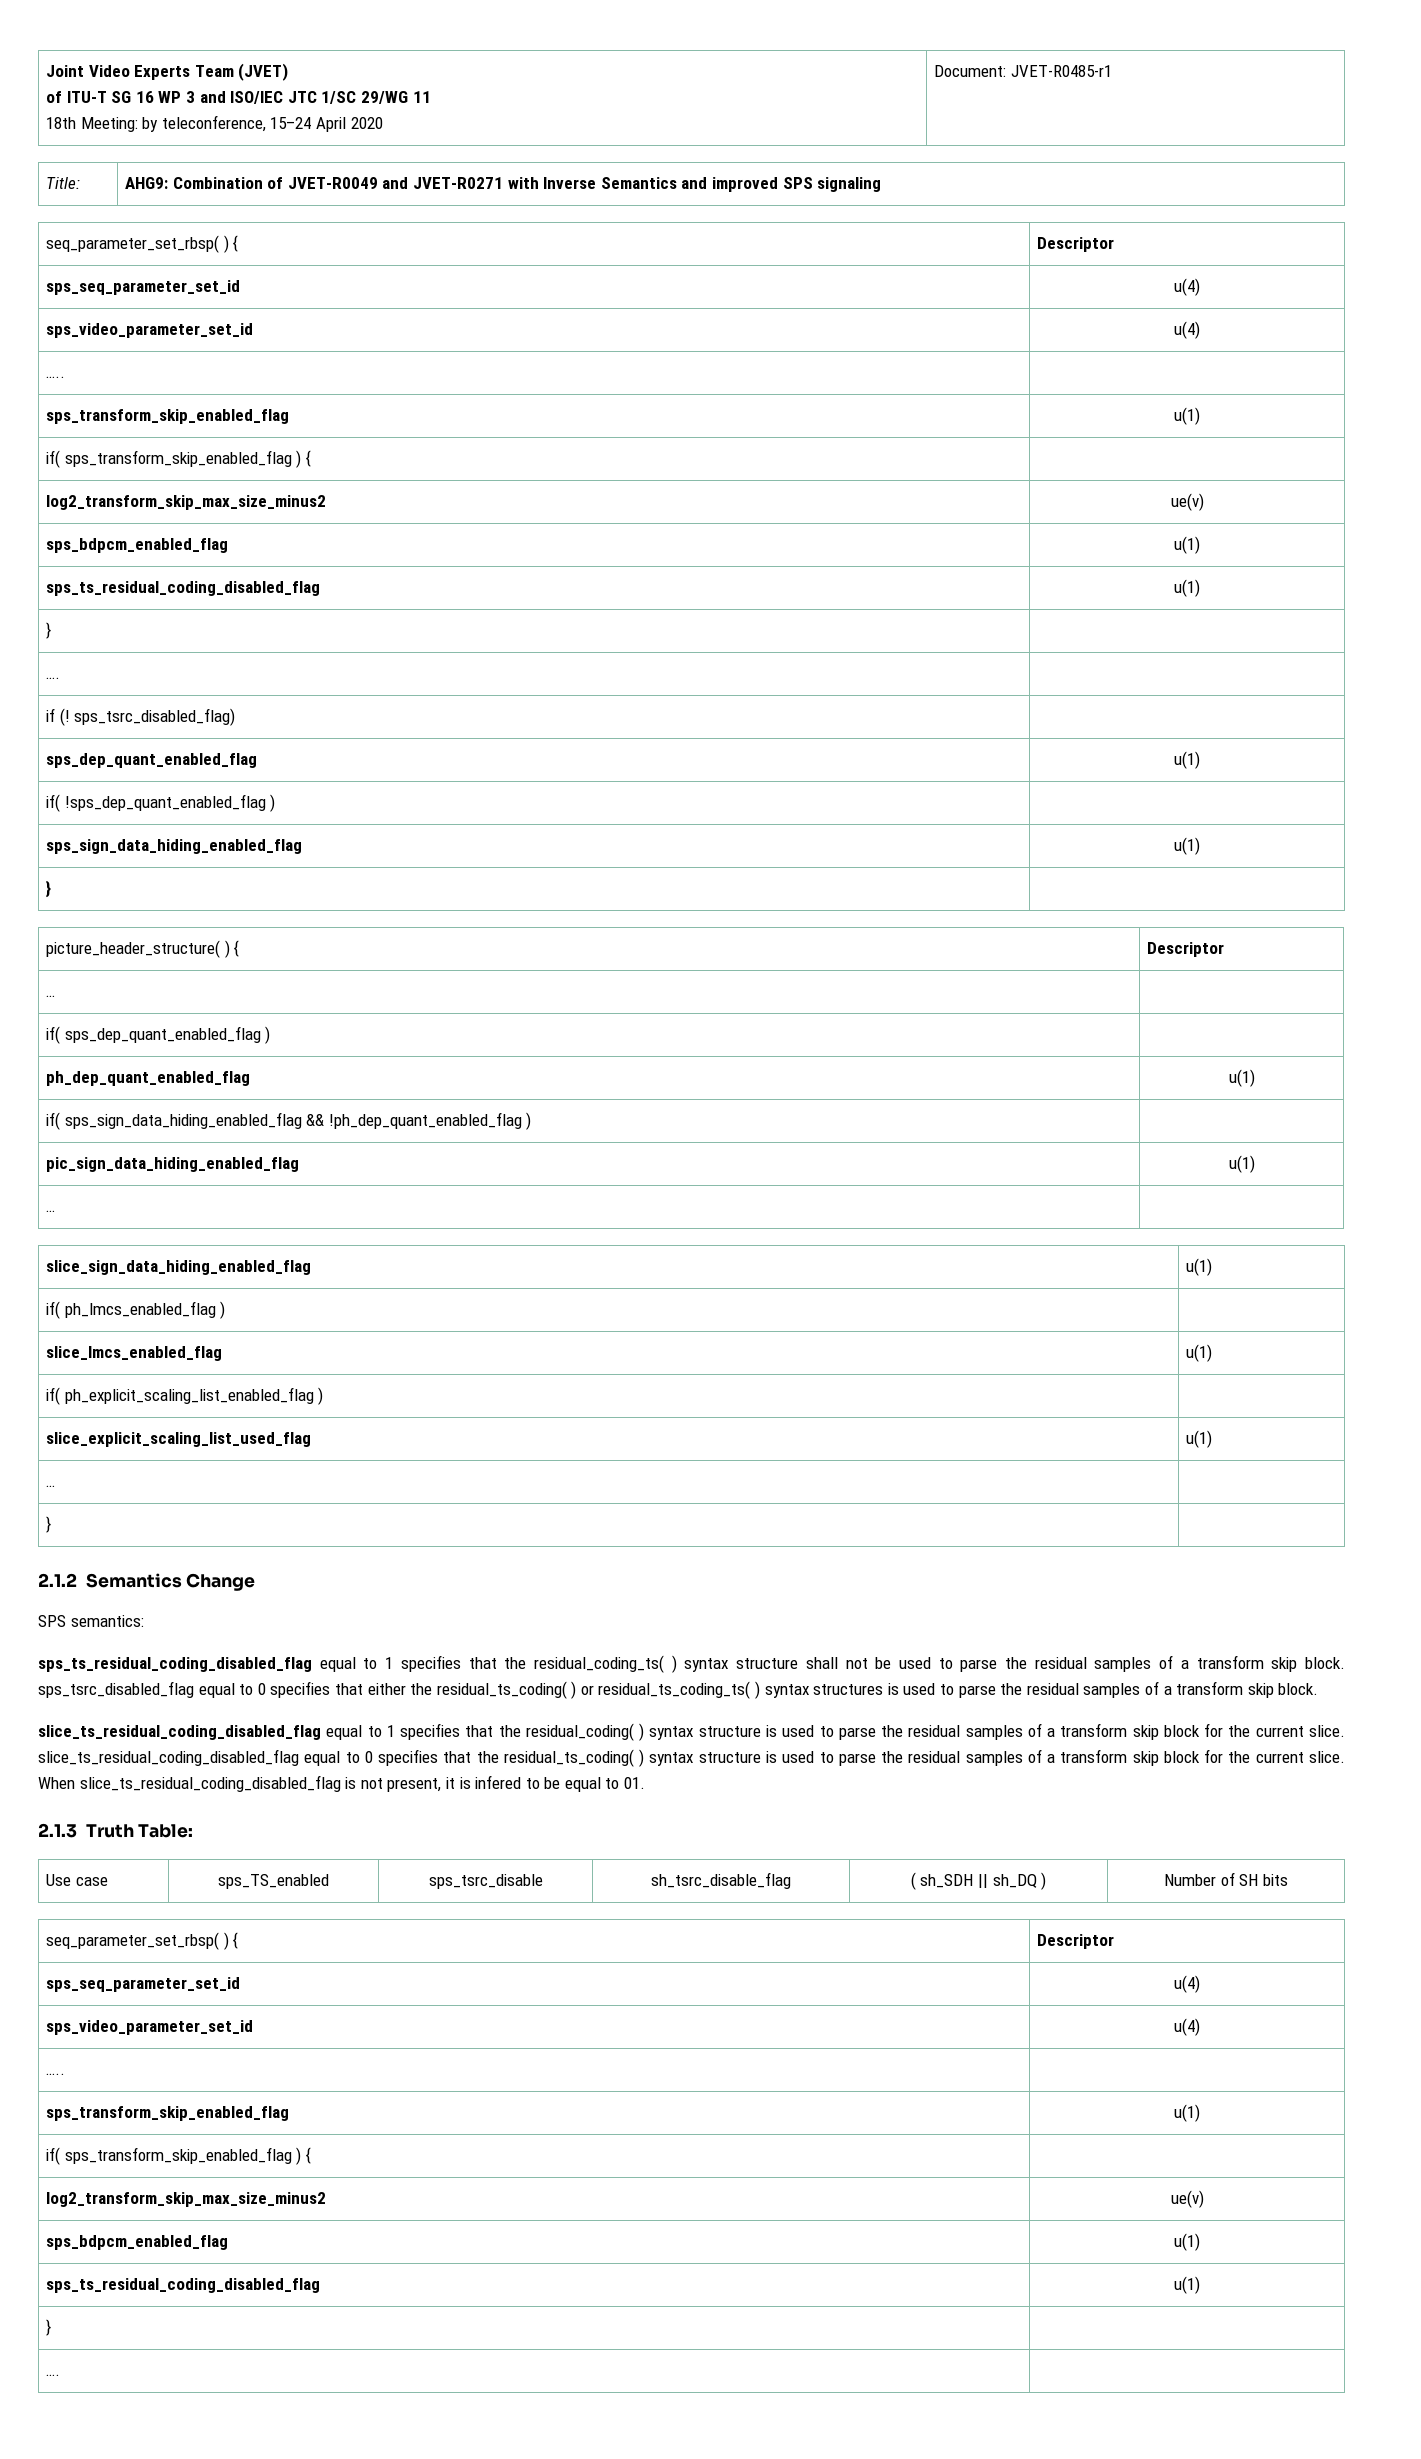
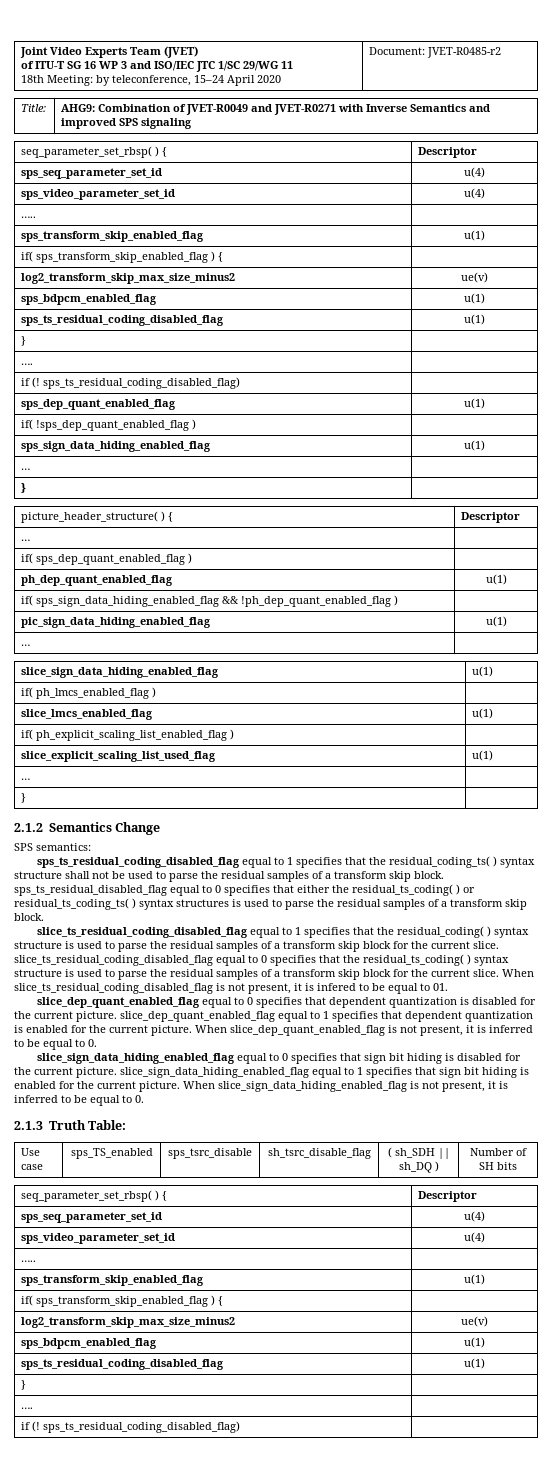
[1010,65,1112,77] JVET-R0485-r1 -> [427,47,502,58] JVET-R0485-r2
[74,708,236,726] sps_tsrc_disabled_flag) -> [43,377,241,389] sps_ts_residual_coding_disabled_flag)
(1200, 846) none -> [21,468,31,470] // … |
[38,1681,194,1698] sps_tsrc_disabled_flag -> [14,885,167,896] sps_ts_residual_disabled_flag
(646, 1783) none -> [37,997,537,1008] [14,1011,533,1022] [14,1025,533,1036] [14,1039,97,1050] [37,1053,522,1064] [14,1067,529,1078] [14,1081,508,1092] [14,1095,144,1106] // slice_dep_quant_enabled_flag equal to 0 specifies that dependent quantization is disabled for the current picture. slice_dep_quant_enabled_flag equal to 1 specifies that dependent quantization is enabled for the current picture. When slice_dep_quant_enabled_flag is not present, it is inferred to be equal to 0. // slice_sign_data_hiding_enabled_flag equal to 0 specifies that sign bit hiding is disabled for the current picture. slice_sign_data_hiding_enabled_flag equal to 1 specifies that sign bit hiding is enabled for the current picture. When slice_sign_data_hiding_enabled_flag is not present, it is inferred to be equal to 0.
(61, 2375) none -> [21,1421,241,1433] // if (! sps_ts_residual_coding_disabled_flag) |

